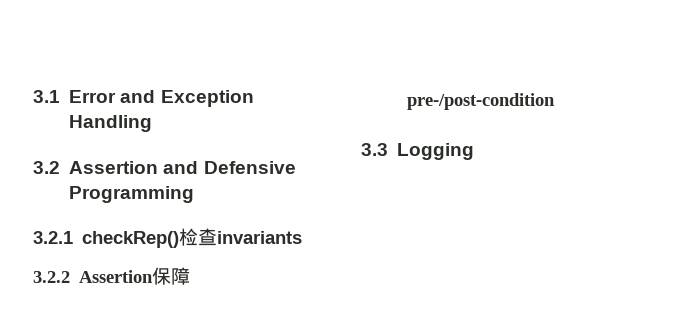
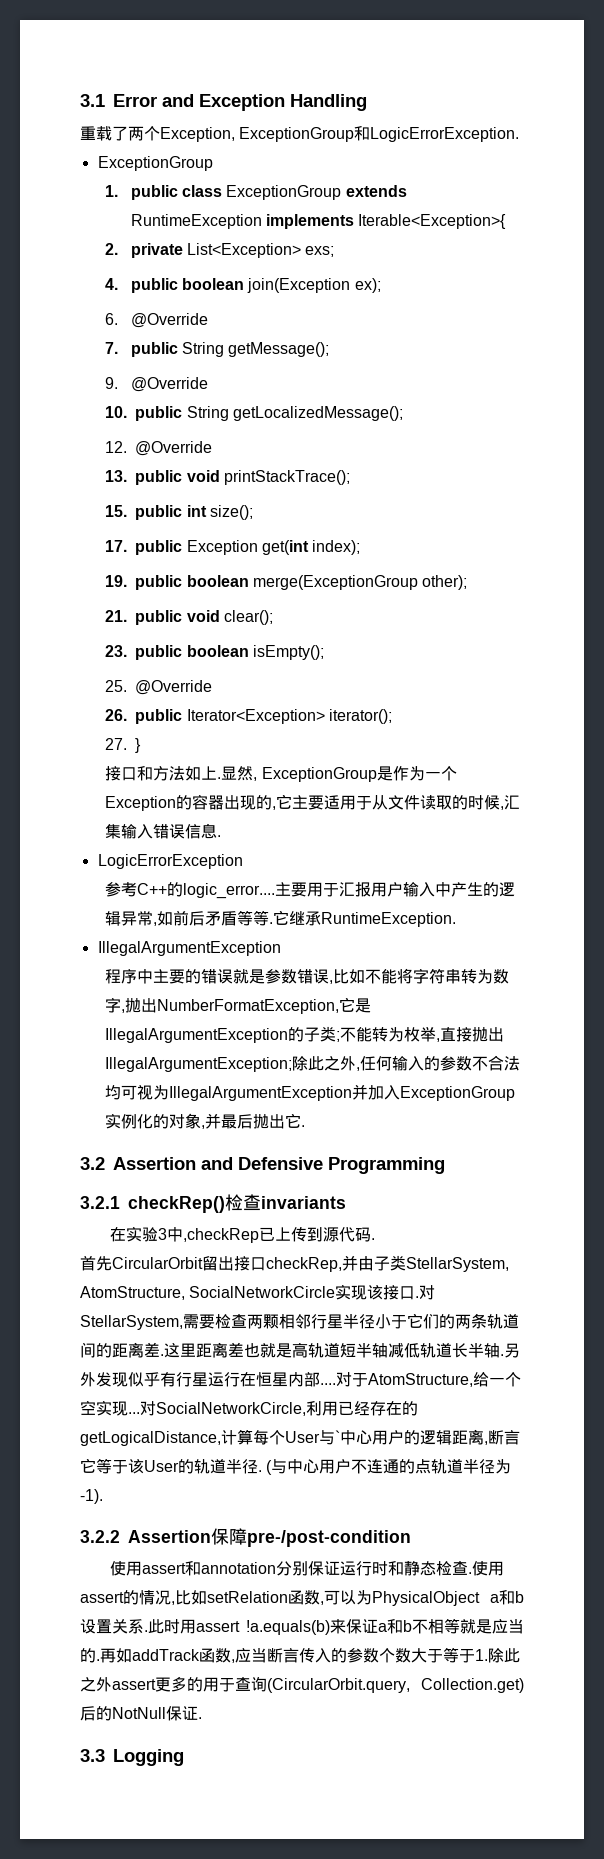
(153, 123) none -> [80,126,520,142] [97,156,213,171] [105,185,407,200] [130,214,507,229] [105,243,335,258] [105,278,381,293] [105,313,208,328] [105,342,330,357] [105,377,208,392] [105,406,403,421] [105,441,213,456] [105,470,350,485] [105,505,253,520] [105,540,361,555] [105,575,468,590] [105,610,273,625] [105,645,324,660] [105,680,213,695] [105,709,392,724] [105,738,142,753] [105,766,457,782] [105,794,521,811] [105,823,222,839] [97,854,243,869] [105,882,516,899] [105,910,457,927] [97,941,281,956] [105,968,510,984] [105,997,372,1014] [105,1026,505,1043] [105,1055,521,1072] [105,1084,516,1101] [105,1113,306,1129] // 重载了两个Exception, ExceptionGroup和LogicErrorException. // ExceptionGroup // 1. public class ExceptionGroup extends RuntimeException implements Iterable<Exception>{ // 2. private List<Exception> exs; // 4. public boolean join(Exception ex); // 6. @Override // 7. public String getMessage(); // 9. @Override // 10. public String getLocalizedMessage(); // 12. @Override // 13. public void printStackTrace(); // 15. public int size(); // 17. public Exception get(int index); // 19. public boolean merge(ExceptionGroup other); // 21. public void clear(); // 23. public boolean isEmpty(); // 25. @Override // 26. public Iterator<Exception> iterator(); // 27. } // 接口和方法如上.显然, ExceptionGroup是作为一个Exception的容器出现的,它主要适用于从文件读取的时候,汇集输入错误信息. // LogicErrorException // 参考C++的logic_error....主要用于汇报用户输入中产生的逻辑异常,如前后矛盾等等.它继承RuntimeException. // IllegalArgumentException // 程序中主要的错误就是参数错误,比如不能将字符串转为数字,抛出NumberFormatException,它是IllegalArgumentException的子类;不能转为枚举,直接抛出IllegalArgumentException;除此之外,任何输入的参数不合法均可视为IllegalArgumentException并加入ExceptionGroup实例化的对象,并最后抛出它.
[33,267,191,285] [407,93,556,110] 3.2.2 Assertion保障pre-/post-condition -> [110,1226,376,1243] [80,1255,509,1272] [80,1284,436,1300] [80,1313,519,1330] [80,1342,520,1358] [80,1371,521,1387] [80,1400,418,1416] [80,1429,520,1446] [80,1458,512,1475] [80,1489,103,1504] [80,1528,411,1547] [110,1560,505,1576] [80,1590,524,1606] [80,1618,524,1635] [80,1647,520,1663] [80,1676,524,1693] [80,1706,202,1721] 在实验3中,checkRep已上传到源代码. // 首先CircularOrbit留出接口checkRep,并由子类StellarSystem, AtomStructure, SocialNetworkCircle实现该接口.对StellarSystem,需要检查两颗相邻行星半径小于它们的两条轨道间的距离差.这里距离差也就是高轨道短半轴减低轨道长半轴.另外发现似乎有行星运行在恒星内部....对于AtomStructure,给一个空实现...对SocialNetworkCircle,利用已经存在的getLogicalDistance,计算每个User与`中心用户的逻辑距离,断言它等于该User的轨道半径. (与中心用户不连通的点轨道半径为-1). // 3.2.2 Assertion保障pre-/post-condition // 使用assert和annotation分别保证运行时和静态检查.使用assert的情况,比如setRelation函数,可以为PhysicalObject a和b设置关系.此时用assert !a.equals(b)来保证a和b不相等就是应当的.再如addTrack函数,应当断言传入的参数个数大于等于1.除此之外assert更多的用于查询(CircularOrbit.query, Collection.get)后的NotNull保证.

